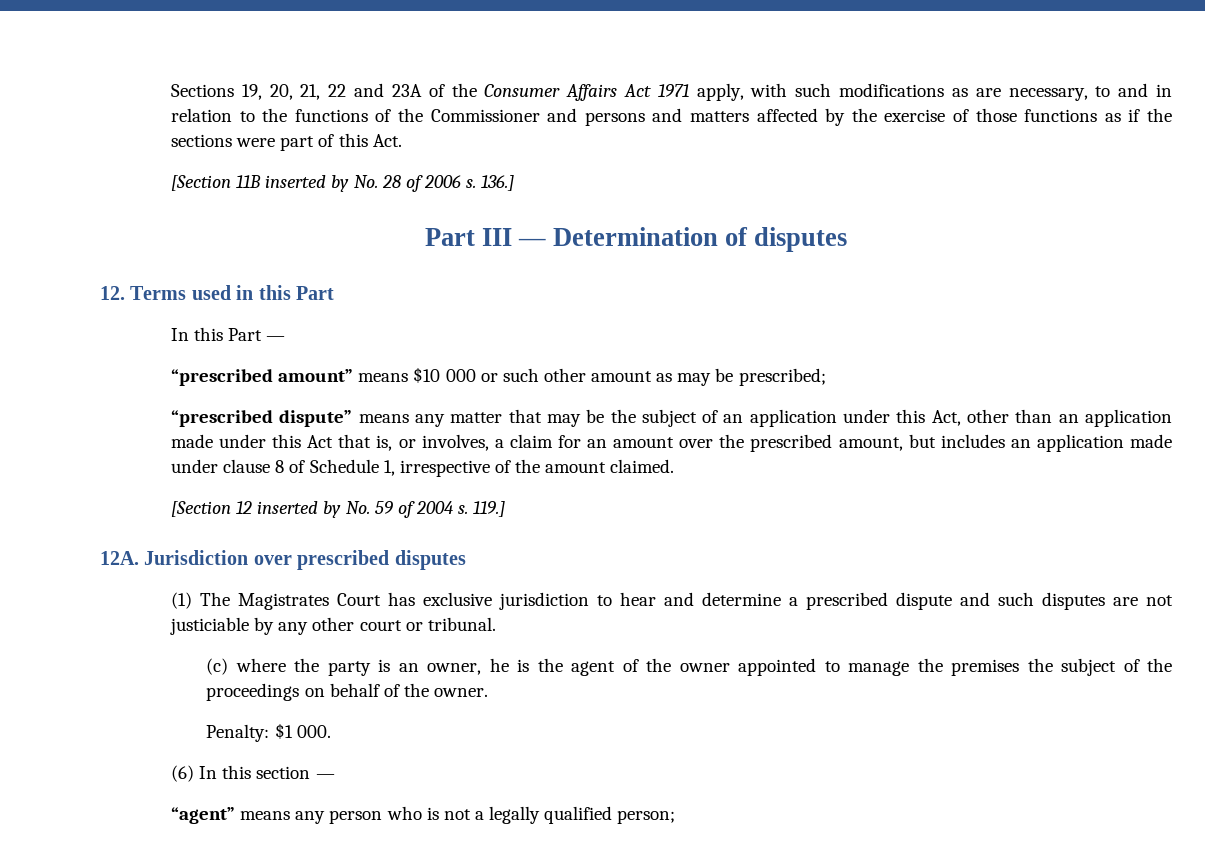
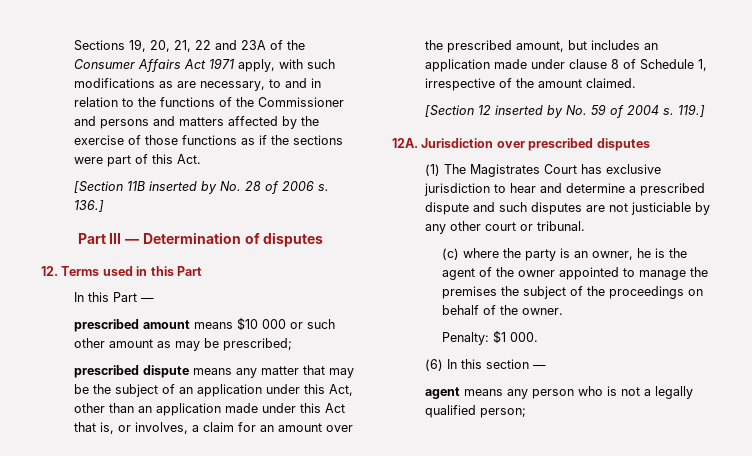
[170,369,354,386] “prescribed amount” -> [74,319,191,332] prescribed amount
[170,410,353,427] “prescribed dispute” -> [74,365,190,378] prescribed dispute
[170,807,235,824] “agent” -> [425,387,461,399] agent

